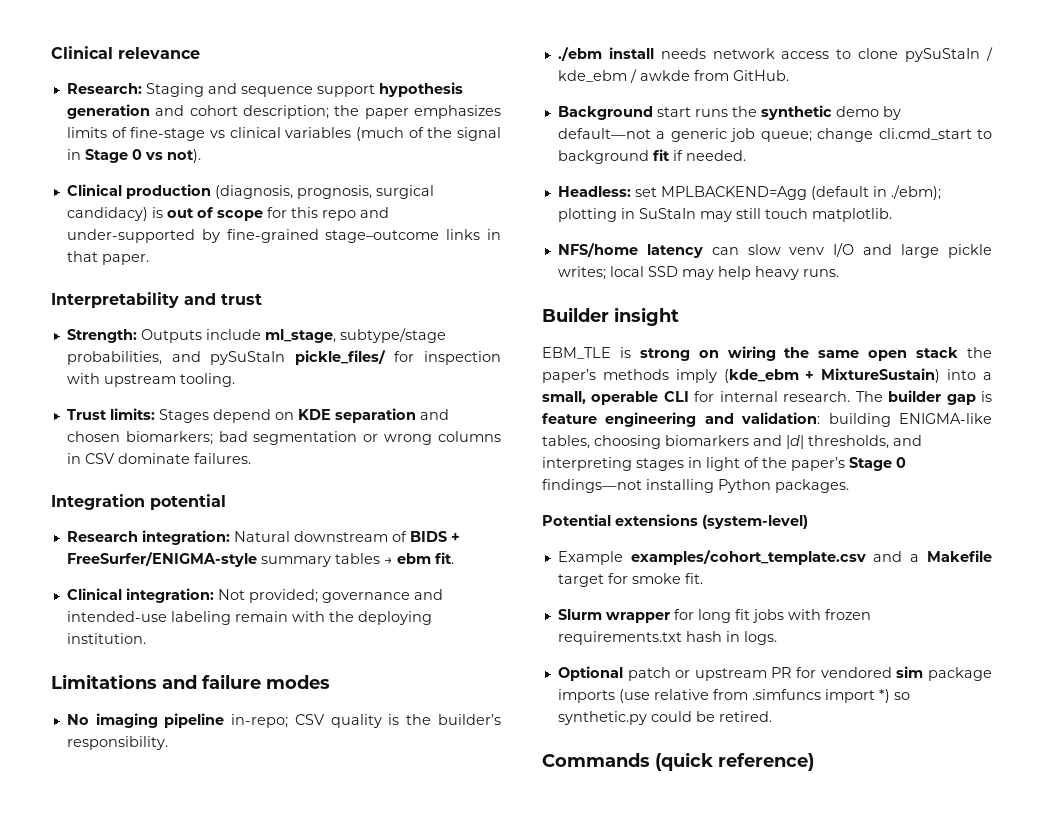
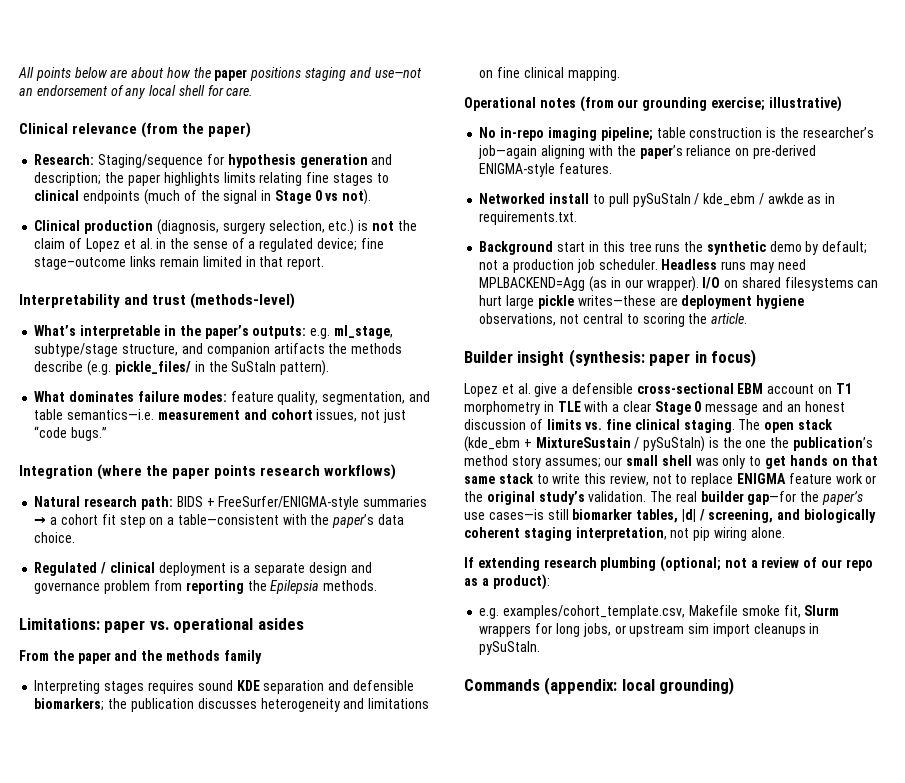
[51,46,200,59] [66,83,375,97] Clinical relevance // Research: Staging and sequence support -> [18,67,422,81] [19,85,254,99] [19,122,252,138] [34,154,224,168] All points below are about how the paper positions staging and use—not an endorsement of any local shell for care. // Clinical relevance (from the paper) // Research: Staging/sequence for
[189,105,238,116] cohort -> (393, 159) none
[414,105,502,119] [66,127,352,141] emphasizes limits of fine-stage vs clinical variables -> [163,172,389,186] [34,190,141,204] highlights limits relating fine stages to clinical endpoints
[296,185,434,199] [66,207,389,221] [66,229,481,243] prognosis, surgical candidacy) is out of scope for this repo and under-supported by fine-grained stage–outcome links -> [222,219,417,235] [34,238,384,252] [34,256,242,270] surgery selection, etc.) is not the claim of Lopez et al. in the sense of a regulated device; fine stage–outcome links remain limited
[101,254,149,265] paper. -> [287,257,325,270] report.
[66,328,446,343] [66,350,502,365] [66,373,235,387] [66,408,449,423] [66,431,502,445] [66,453,251,464] [51,494,226,510] [66,530,460,545] [66,552,454,567] [66,588,443,603] [66,611,432,625] [66,633,146,644] [51,674,330,689] [66,713,502,728] [66,736,168,750] [557,47,899,61] // Strength: Outputs include ml_stage, subtype/stage probabilities, and pySuStaIn pickle_files/ for inspection with upstream tooling. // Trust limits: Stages depend on KDE separation and chosen biomarkers; bad segmentation or wrong columns in CSV dominate failures. // Integration potential // Research integration: Natural downstream of BIDS + FreeSurfer/ENIGMA-style summary tables → ebm fit. // Clinical integration: Not provided; governance and intended-use labeling remain with the deploying institution. // Limitations and failure modes // No imaging pipeline in-repo; CSV quality is the builder’s responsibility. // ./ebm install needs network access to clone -> [190,293,296,309] [34,325,393,339] [34,343,403,357] [34,360,330,376] [34,391,430,405] [34,409,406,423] [34,426,108,441] [19,464,397,480] [34,496,428,510] [34,514,404,528] [34,532,76,543] [34,562,372,576] [34,580,378,594] [19,618,304,633] [19,650,262,664] [34,680,414,694] [34,698,430,712] [479,67,620,81] [464,96,842,112] [479,127,874,141] [478,145,816,159] [479,163,613,177] [479,193,629,207] (methods-level) // What’s interpretable in the paper’s outputs: e.g. ml_stage, subtype/stage structure, and companion artifacts the methods describe (e.g. pickle_files/ in the SuStaIn pattern). // What dominates failure modes: feature quality, segmentation, and table semantics—i.e. measurement and cohort issues, not just “code bugs.” // Integration (where the paper points research workflows) // Natural research path: BIDS + FreeSurfer/ENIGMA-style summaries → a cohort fit step on a table—consistent with the paper’s data choice. // Regulated / clinical deployment is a separate design and governance problem from reporting the Epilepsia methods. // Limitations: paper vs. operational asides // From the paper and the methods family // Interpreting stages requires sound KDE separation and defensible biomarkers; the publication discusses heterogeneity and limitations on fine clinical mapping. // Operational notes (from our grounding exercise; illustrative) // No in-repo imaging pipeline; table construction is the researcher’s job—again aligning with the paper’s reliance on pre-derived ENIGMA-style features. // Networked install to pull
[693,70,789,81] from GitHub. -> [807,193,836,204] [479,211,578,225] as in requirements.txt.
(691, 112) none -> [588,241,652,252] in this tree
[557,128,993,142] [557,149,746,164] [557,185,941,200] [557,208,892,222] [557,243,993,258] [557,266,839,280] [542,307,679,326] [542,346,993,361] [542,368,992,383] [542,390,993,405] [542,412,992,427] [542,435,922,449] [542,457,906,471] [542,479,849,493] [542,514,808,529] [557,550,992,565] [557,573,703,587] [557,609,871,623] [557,631,777,645] [557,666,992,681] [557,689,910,703] [557,711,772,725] [542,752,814,771] default—not a generic job queue; change cli.cmd_start to background fit if needed. // Headless: set MPLBACKEND=Agg (default in ./ebm); plotting in SuStaIn may still touch matplotlib. // NFS/home latency can slow venv I/O and large pickle writes; local SSD may help heavy runs. // Builder insight // EBM_TLE is strong on wiring the same open stack the paper’s methods imply (kde_ebm + MixtureSustain) into a small, operable CLI for internal research. The builder gap is feature engineering and validation: building ENIGMA-like tables, choosing biomarkers and |d| thresholds, and interpreting stages in light of the paper’s Stage 0 findings—not installing Python packages. // Potential extensions (system-level) // Example examples/cohort_template.csv and a Makefile target for smoke fit. // Slurm wrapper for long fit jobs with frozen requirements.txt hash in logs. // Optional patch or upstream PR for vendored sim package imports (use relative from .simfuncs import *) so synthetic.py could be retired. // Commands (quick reference) -> [822,241,868,254] [479,259,806,273] [479,276,879,292] [479,295,805,309] [479,313,748,327] [464,349,757,367] [464,383,852,397] [464,401,845,415] [464,419,834,433] [464,436,874,452] [464,455,879,469] [464,473,877,487] [464,491,864,505] [464,509,877,523] [464,527,785,541] [464,556,873,572] [464,574,550,590] [479,605,840,619] [479,623,820,637] [479,641,541,655] [464,677,735,695] default; not a production job scheduler. Headless runs may need MPLBACKEND=Agg (as in our wrapper). I/O on shared filesystems can hurt large pickle writes—these are deployment hygiene observations, not central to scoring the article. // Builder insight (synthesis: paper in focus) // Lopez et al. give a defensible cross-sectional EBM account on T1 morphometry in TLE with a clear Stage 0 message and an honest discussion of limits vs. fine clinical staging. The open stack (kde_ebm + MixtureSustain / pySuStaIn) is the one the publication’s method story assumes; our small shell was only to get hands on that same stack to write this review, not to replace ENIGMA feature work or the original study’s validation. The real builder gap—for the paper’s use cases—is still biomarker tables, |d| / screening, and biologically coherent staging interpretation, not pip wiring alone. // If extending research plumbing (optional; not a review of our repo as a product): // e.g. examples/cohort_template.csv, Makefile smoke fit, Slurm wrappers for long jobs, or upstream sim import cleanups in pySuStaIn. // Commands (appendix: local grounding)

